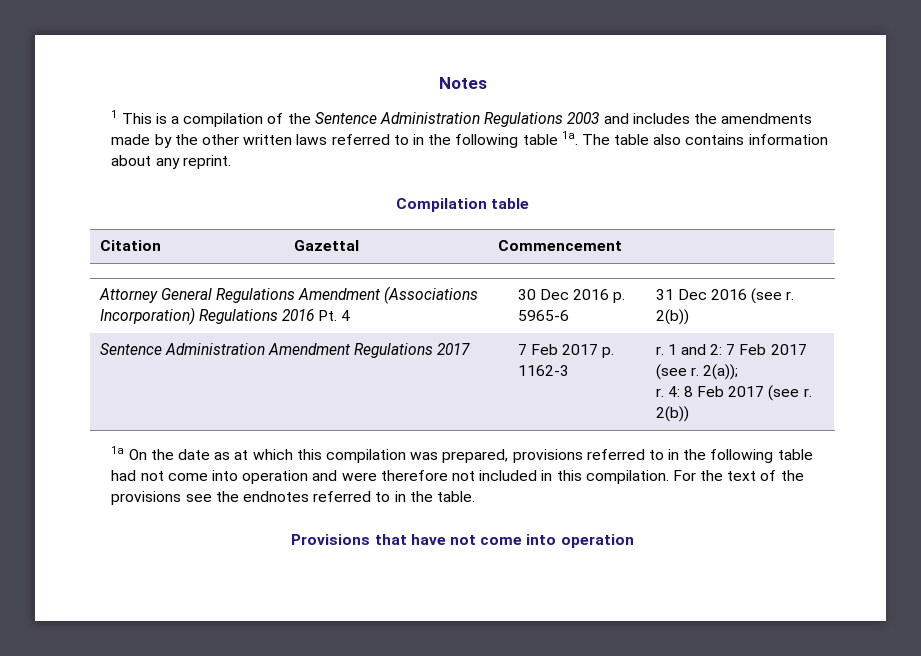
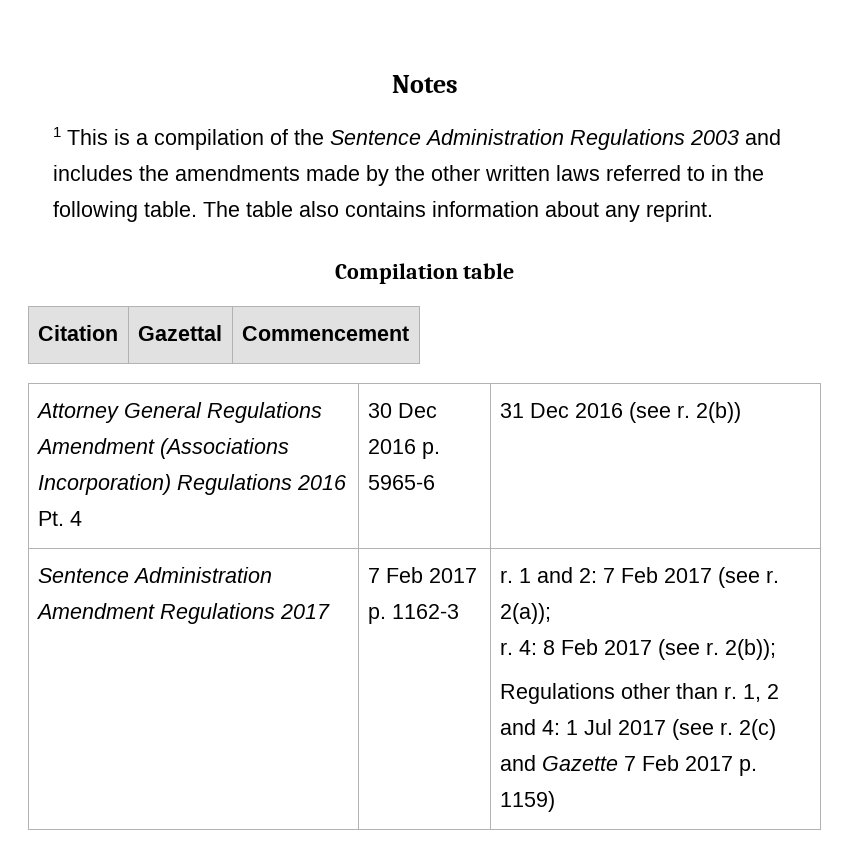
[522,131,578,145] table 1a. -> [144,201,198,217] table.
[655,406,689,422] [111,446,813,463] [111,470,804,484] [111,491,475,505] [291,534,634,548] 2(b)) // 1a On the date as at which this compilation was prepared, provisions referred to in the following table had not come into operation and were therefore not included in this compilation. For the text of the provisions see the endnotes referred to in the table. // Provisions that have not come into operation -> [724,639,776,660] [499,683,779,704] [499,719,776,740] [499,755,757,776] [499,791,555,812] 2(b)); // Regulations other than r. 1, 2 and 4: 1 Jul 2017 (see r. 2(c) and Gazette 7 Feb 2017 p. 1159)

